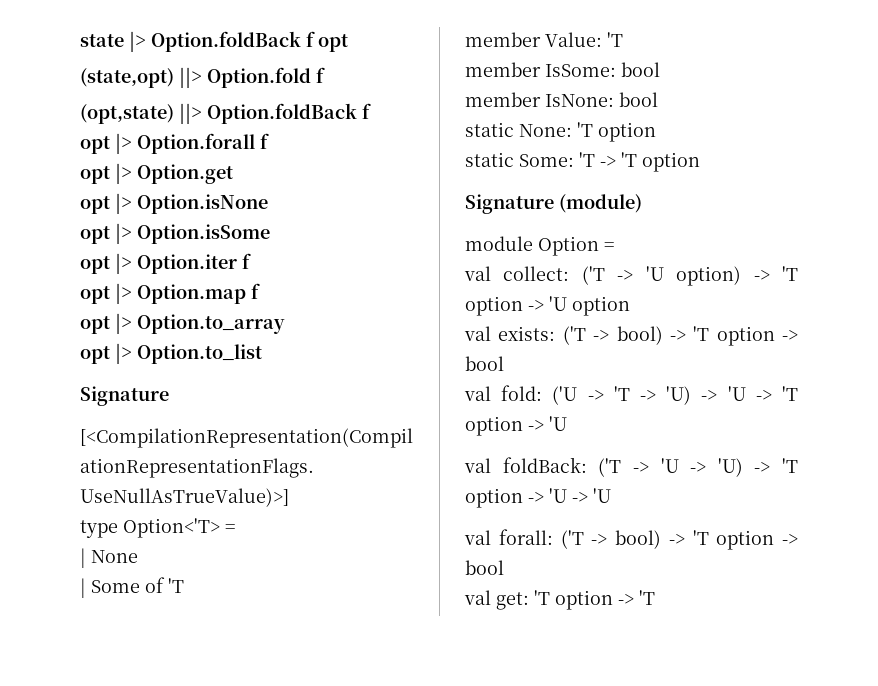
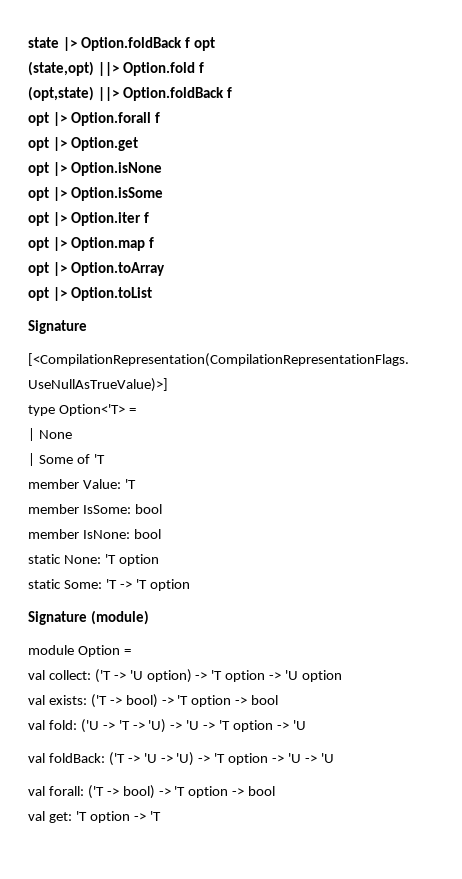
[137,314,285,334] [80,343,262,364] Option.to_array // opt |> Option.to_list -> [70,262,165,276] [28,287,152,301] Option.toArray // opt |> Option.toList

